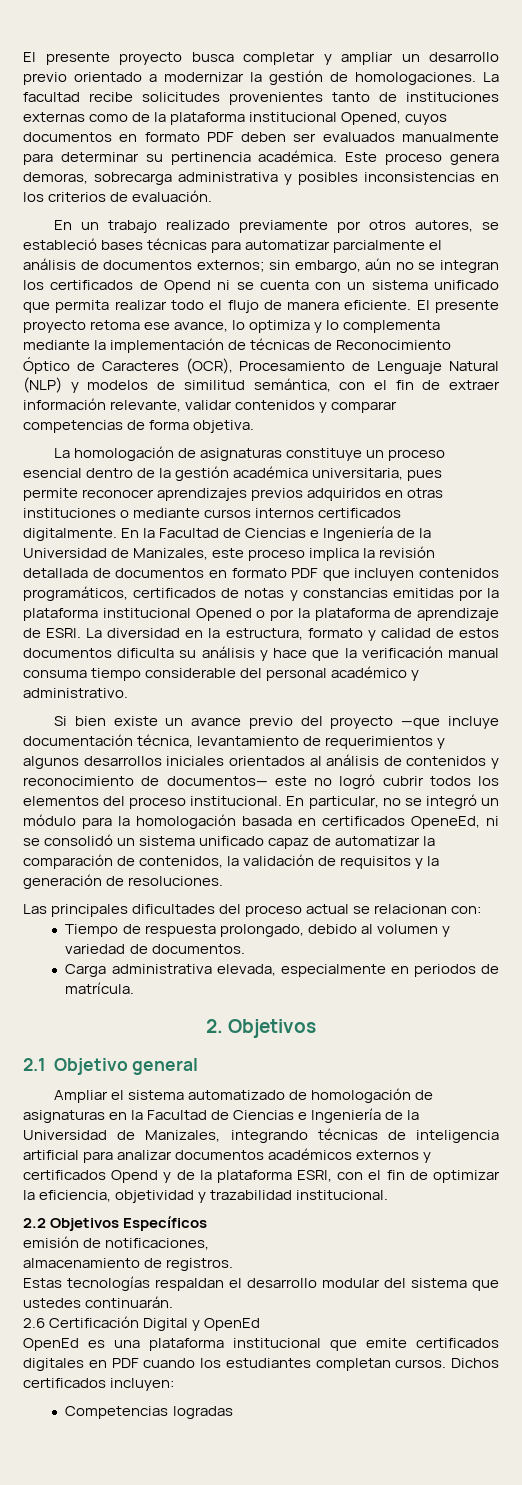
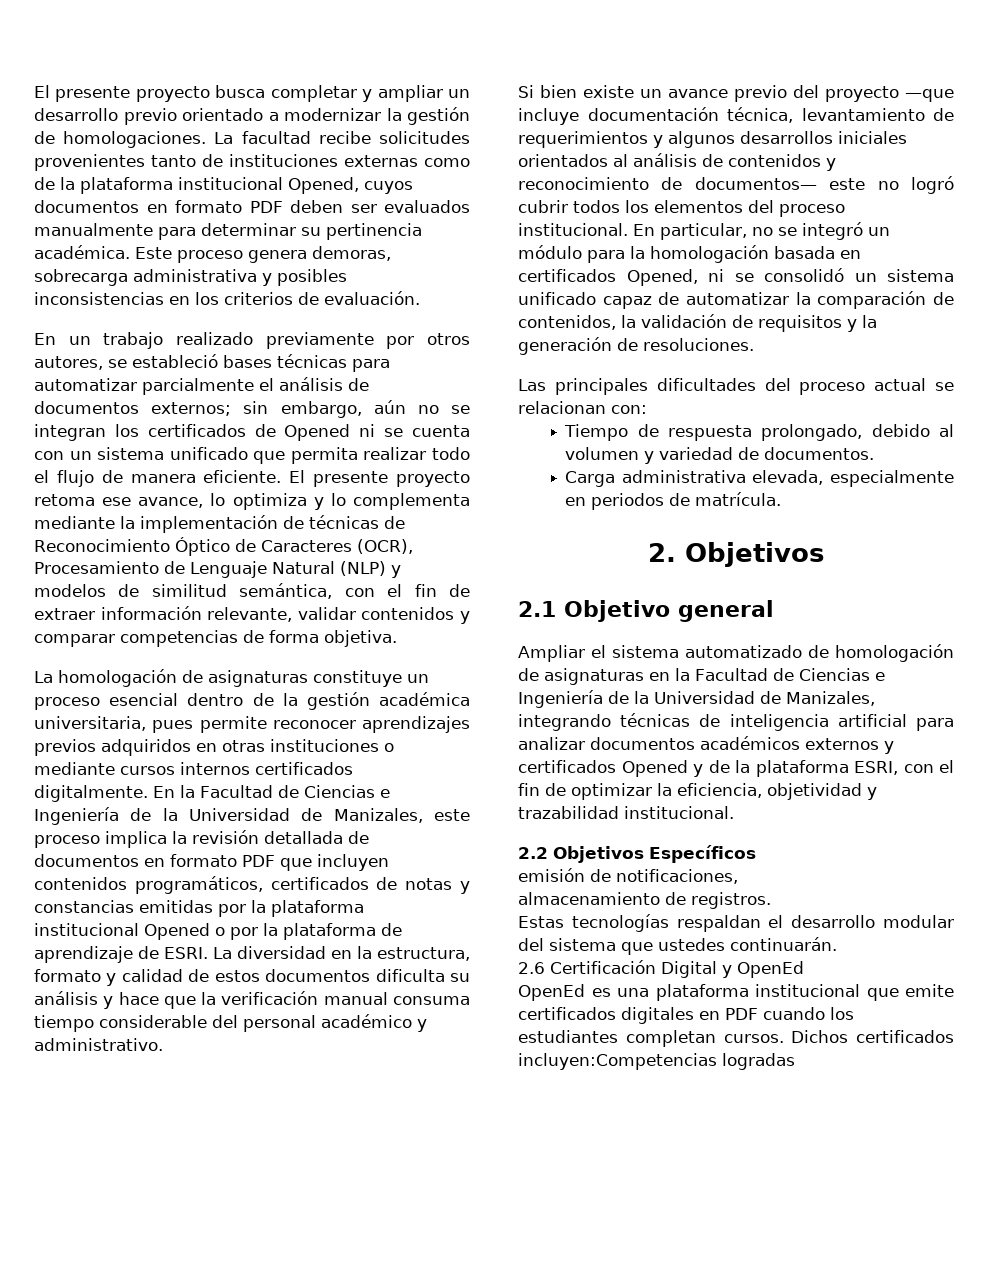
[163,280,211,293] Opend -> [284,424,351,441] Opened
[411,816,480,829] OpeneEd, -> [626,269,698,286] Opened,
[111,1170,159,1183] Opend -> [621,760,688,777] Opened
[110,1378,175,1391] [65,1406,169,1419] incluyen: // Competencias -> [518,1053,717,1070] incluyen:Competencias

